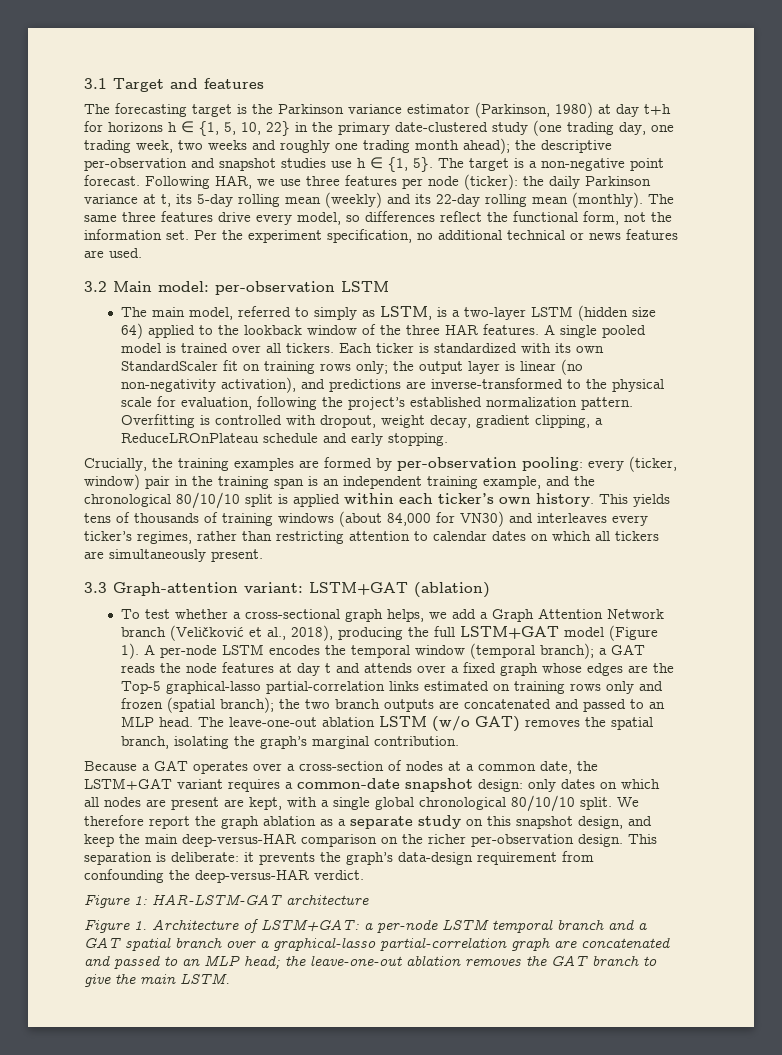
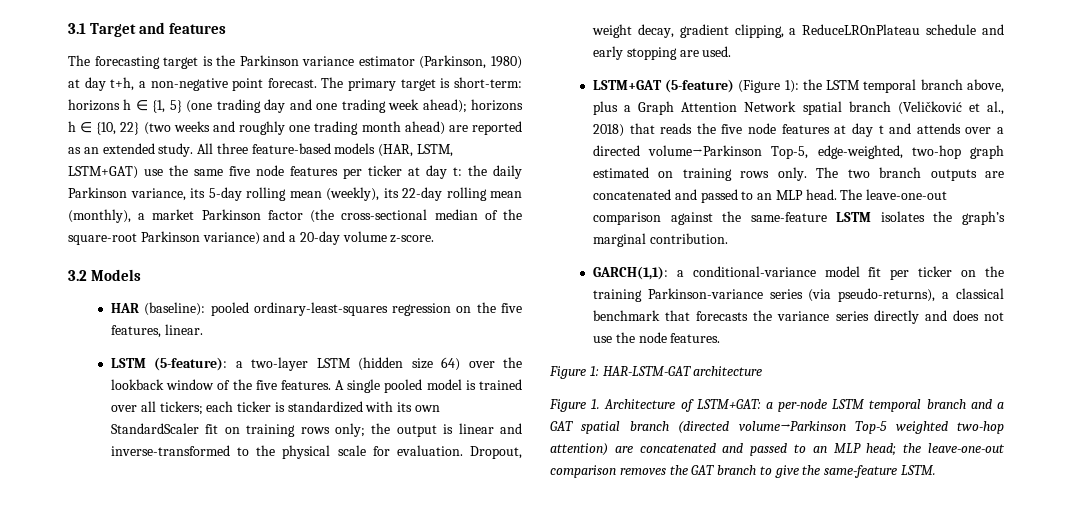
[644,104,671,115] [84,120,674,136] [84,140,203,153] t+h for horizons h ∈ {1, 5, 10, 22} in the primary date-clustered study (one trading day, one trading week, two -> [110,77,522,91] [68,99,523,113] [68,121,171,135] t+h, a non-negative point forecast. The primary target is short-term: horizons h ∈ {1, 5} (one trading day and one trading week ahead); horizons h ∈ {10, 22} (two
[463,138,612,154] [84,157,664,172] [84,174,651,190] [84,194,171,207] ahead); the descriptive per-observation and snapshot studies use h ∈ {1, 5}. The target is a non-negative point forecast. Following HAR, we use three features per node (ticker): the daily Parkinson variance at t, -> [404,121,522,135] [68,143,454,157] [68,165,522,179] [68,187,186,201] ahead) are reported as an extended study. All three feature-based models (HAR, LSTM, LSTM+GAT) use the same five node features per ticker at day t: the daily Parkinson variance,
[325,192,411,208] (weekly) and -> [326,187,379,201] (weekly),
[572,192,674,208] [84,211,672,225] [84,229,678,243] [84,248,142,258] [84,281,389,295] [121,306,448,320] (monthly). The same three features drive every model, so differences reflect the functional form, not the information set. Per the experiment specification, no additional technical or news features are used. // 3.2 Main model: per-observation LSTM // The main model, referred to simply as LSTM, is -> [68,209,522,223] [68,231,435,245] [68,269,142,281] [110,302,522,316] [110,324,203,338] [110,357,228,371] (monthly), a market Parkinson factor (the cross-sectional median of the square-root Parkinson variance) and a 20-day volume z-score. // 3.2 Models // HAR (baseline): pooled ordinary-least-squares regression on the five features, linear. // LSTM (5-feature):
[148,325,214,338] applied to -> [468,361,495,368] over
[406,324,479,335] three HAR -> [255,380,277,390] five
[286,343,373,353] tickers. Each -> [159,401,234,415] tickers; each
[468,361,501,374] layer -> (437, 431) none
[561,359,584,375] [121,377,427,393] (no non-negativity activation), and predictions are -> [499,423,522,434] and
[181,396,634,410] [121,414,377,428] evaluation, following the project’s established normalization pattern. Overfitting is controlled with dropout, -> [396,445,522,459] evaluation. Dropout,
[388,433,449,446] [84,456,677,472] [84,474,595,490] [84,492,670,509] [84,511,648,527] [84,531,659,544] [84,549,263,562] [84,582,490,598] [121,609,477,622] stopping. // Crucially, the training examples are formed by per-observation pooling: every (ticker, window) pair in the training span is an independent training example, and the chronological 80/10/10 split is applied within each ticker’s own history. This yields tens of thousands of training windows (about 84,000 for VN30) and interleaves every ticker’s regimes, rather than restricting attention to calendar dates on which all tickers are simultaneously present. // 3.3 Graph-attention variant: LSTM+GAT (ablation) // To test whether a cross-sectional graph helps, we add -> [626,46,732,60] [592,79,1004,93] [592,101,618,115] stopping are used. // LSTM+GAT (5-feature) (Figure 1): the LSTM temporal branch above, plus
(665, 614) none -> [802,101,842,115] spatial
[291,625,659,641] [121,643,646,659] 2018), producing the full LSTM+GAT model (Figure 1). A per-node LSTM encodes the temporal window (temporal branch); a GAT -> [592,123,655,137] 2018) that
(182, 668) none -> [721,124,743,134] five
[463,662,675,676] [121,681,664,694] [121,697,301,713] fixed graph whose edges are the Top-5 graphical-lasso partial-correlation links estimated on training rows only and frozen (spatial branch); the -> [592,145,1004,159] [592,167,839,181] directed volume→Parkinson Top-5, edge-weighted, two-hop graph estimated on training rows only. The
[322,716,654,732] [121,736,460,749] [84,760,598,774] [84,778,660,792] [84,795,639,812] [84,815,652,829] [84,833,657,847] [84,851,594,865] [84,869,364,883] ablation LSTM (w/o GAT) removes the spatial branch, isolating the graph’s marginal contribution. // Because a GAT operates over a cross-section of nodes at a common date, the LSTM+GAT variant requires a common-date snapshot design: only dates on which all nodes are present are kept, with a single global chronological 80/10/10 split. We therefore report the graph ablation as a separate study on this snapshot design, and keep the main deep-versus-HAR comparison on the richer per-observation design. This separation is deliberate: it prevents the graph’s data-design requirement from confounding the deep-versus-HAR verdict. -> [592,211,1005,225] [592,233,728,247] [592,266,1004,280] [592,288,1004,302] [592,310,1004,324] [592,332,721,343] comparison against the same-feature LSTM isolates the graph’s marginal contribution. // GARCH(1,1): a conditional-variance model fit per ticker on the training Parkinson-variance series (via pseudo-returns), a classical benchmark that forecasts the variance series directly and does not use the node features.
[226,937,550,951] over a graphical-lasso partial-correlation graph -> [678,421,1004,434] [550,443,608,456] (directed volume→Parkinson Top-5 weighted two-hop attention)
[406,955,461,966] ablation -> [550,465,616,478] comparison
[140,974,176,984] main -> [824,465,898,478] same-feature

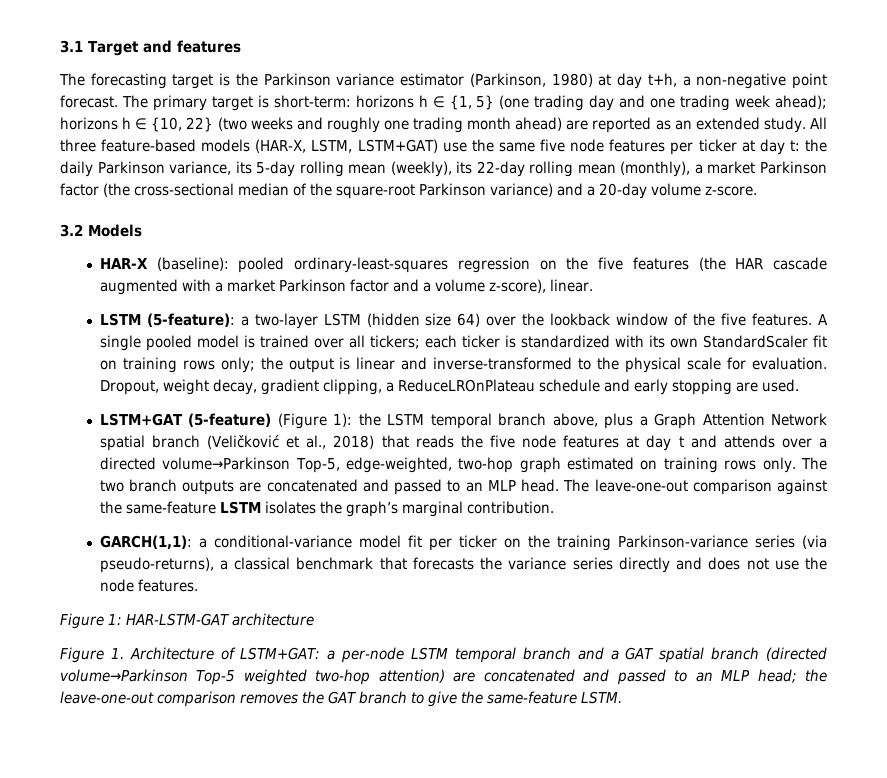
[378,144,414,157] (HAR, -> [255,139,307,153] (HAR-X,
[110,303,139,313] HAR -> [99,258,148,269] HAR-X
[110,325,161,338] features, -> [632,257,827,271] [99,279,546,295] features (the HAR cascade augmented with a market Parkinson factor and a volume z-score),

